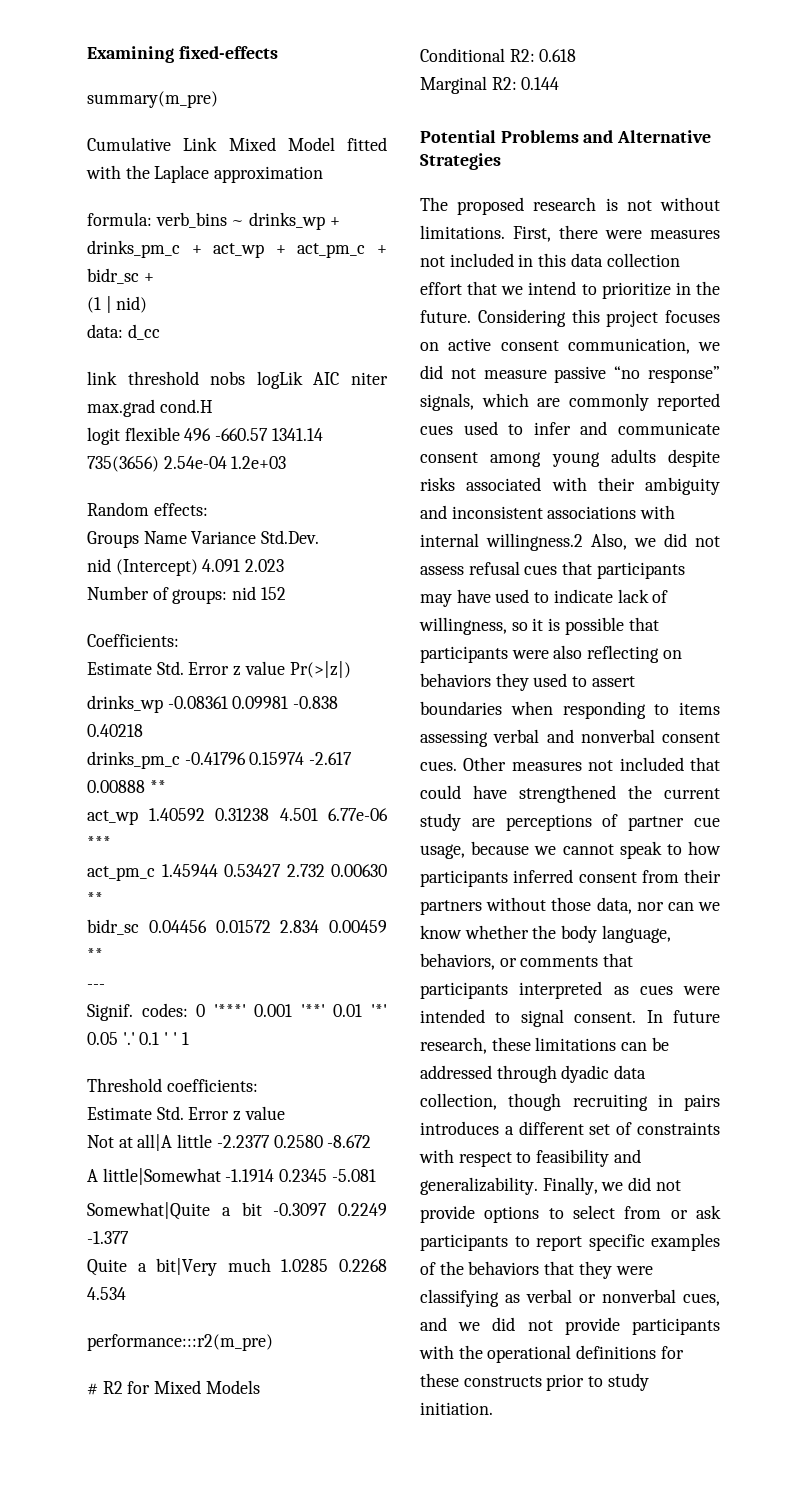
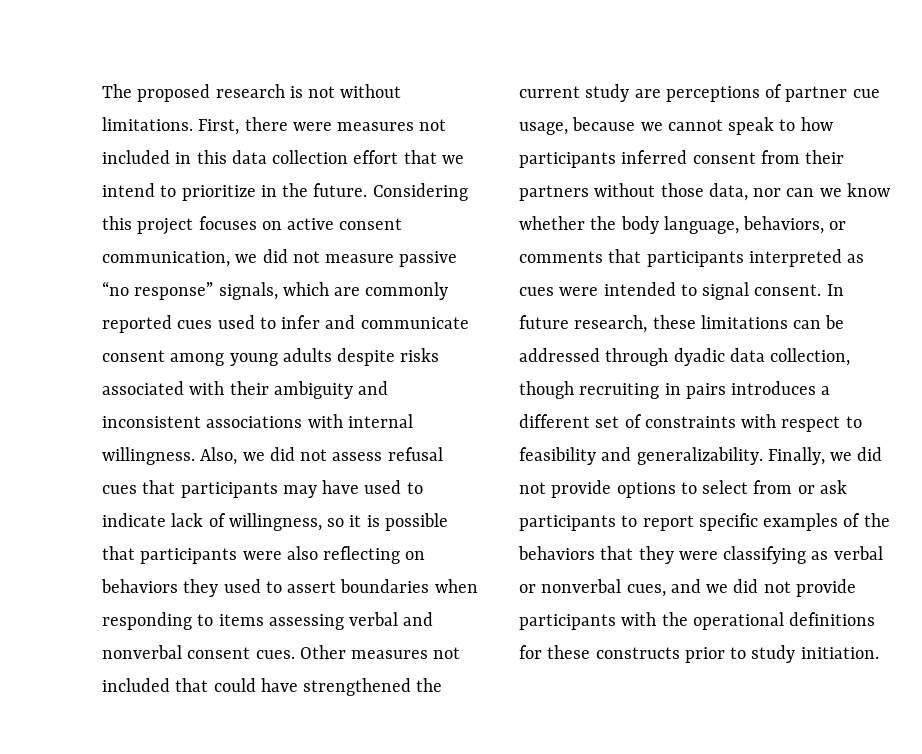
[87,46,278,63] [87,91,218,108] [87,137,387,151] [86,165,324,183] [87,212,340,230] [87,240,387,258] [87,268,154,284] [87,296,148,313] [87,324,160,340] [87,371,388,389] [87,399,213,417] [87,427,323,445] [87,456,287,472] [87,502,208,516] [87,530,320,548] [87,558,285,576] [87,586,286,604] [87,634,179,647] [87,661,351,678] [87,695,339,713] [87,724,143,737] [87,751,353,769] [87,780,166,793] [87,808,388,825] [87,836,111,849] [87,864,387,881] [87,892,103,905] [87,919,387,935] [87,948,103,961] [87,984,105,989] [87,1003,387,1021] [87,1032,189,1045] [87,1078,258,1092] [87,1106,285,1121] [87,1134,372,1151] [87,1168,376,1185] [87,1202,387,1220] [87,1231,129,1244] [87,1258,387,1276] [87,1287,126,1300] [87,1334,273,1351] [87,1380,260,1395] [420,48,577,62] [420,76,560,94] [420,130,712,143] [420,153,501,170] Examining fixed-effects // summary(m_pre) // Cumulative Link Mixed Model fitted with the Laplace approximation // formula: verb_bins ~ drinks_wp + drinks_pm_c + act_wp + act_pm_c + bidr_sc + // (1 | nid) // data: d_cc // link threshold nobs logLik AIC niter max.grad cond.H // logit flexible 496 -660.57 1341.14 735(3656) 2.54e-04 1.2e+03 // Random effects: // Groups Name Variance Std.Dev. // nid (Intercept) 4.091 2.023 // Number of groups: nid 152 // Coefficients: // Estimate Std. Error z value Pr(>|z|) // drinks_wp -0.08361 0.09981 -0.838 0.40218 // drinks_pm_c -0.41796 0.15974 -2.617 0.00888 ** // act_wp 1.40592 0.31238 4.501 6.77e-06 *** // act_pm_c 1.45944 0.53427 2.732 0.00630 ** // bidr_sc 0.04456 0.01572 2.834 0.00459 ** // --- // Signif. codes: 0 '***' 0.001 '**' 0.01 '*' 0.05 '.' 0.1 ' ' 1 // Threshold coefficients: // Estimate Std. Error z value // Not at all|A little -2.2377 0.2580 -8.672 // A little|Somewhat -1.1914 0.2345 -5.081 // Somewhat|Quite a bit -0.3097 0.2249 -1.377 // Quite a bit|Very much 1.0285 0.2268 4.534 // performance:::r2(m_pre) // # R2 for Mixed Models // Conditional R2: 0.618 // Marginal R2: 0.144 // Potential Problems and Alternative Strategies // -> (102, 91) none
[486,533,583,551] willingness.2 -> [102,447,195,465] willingness.

